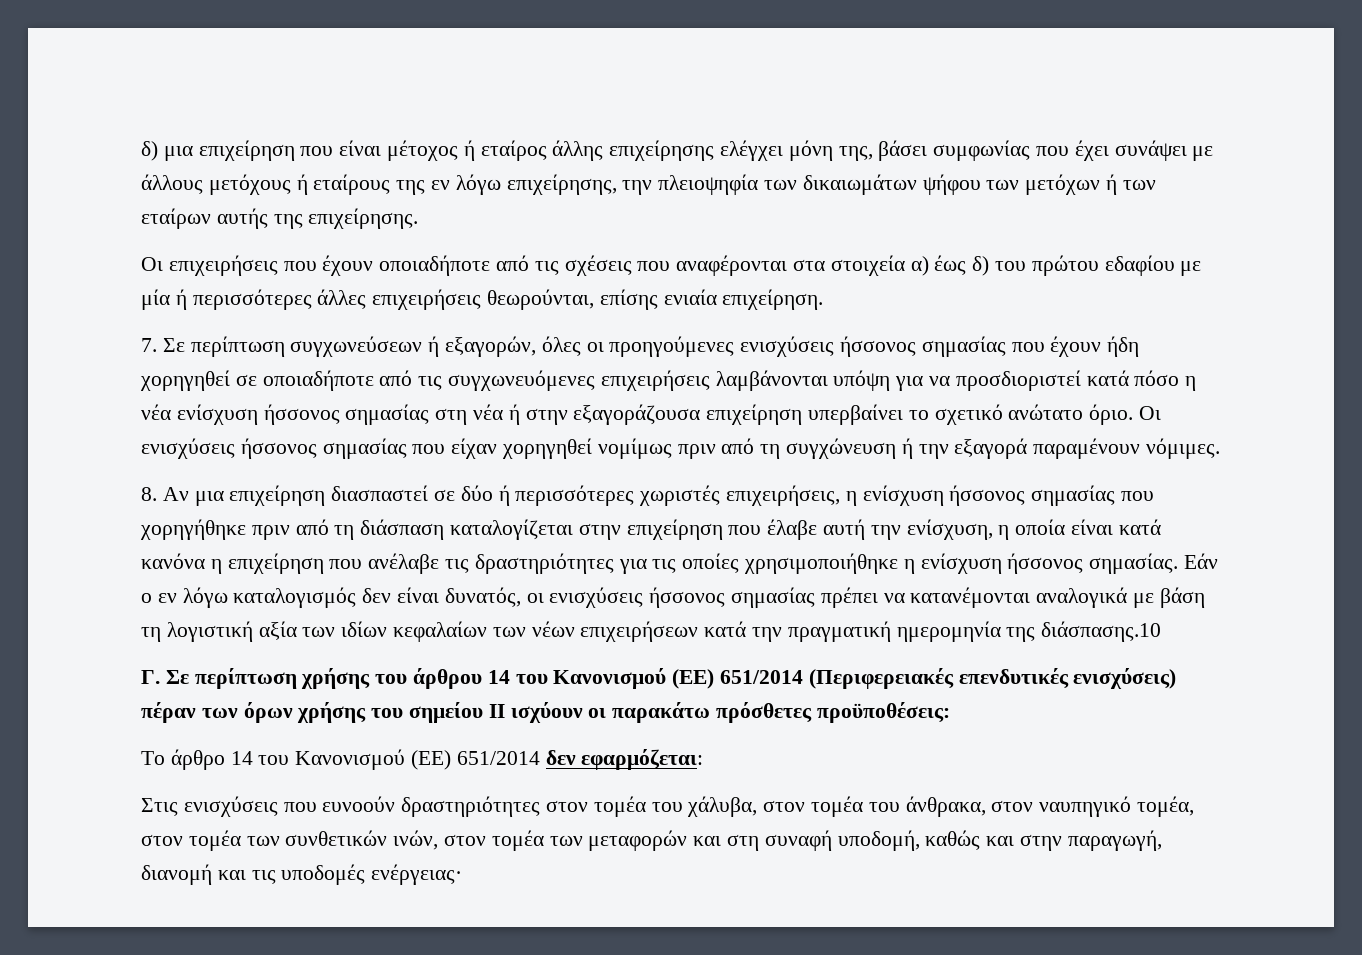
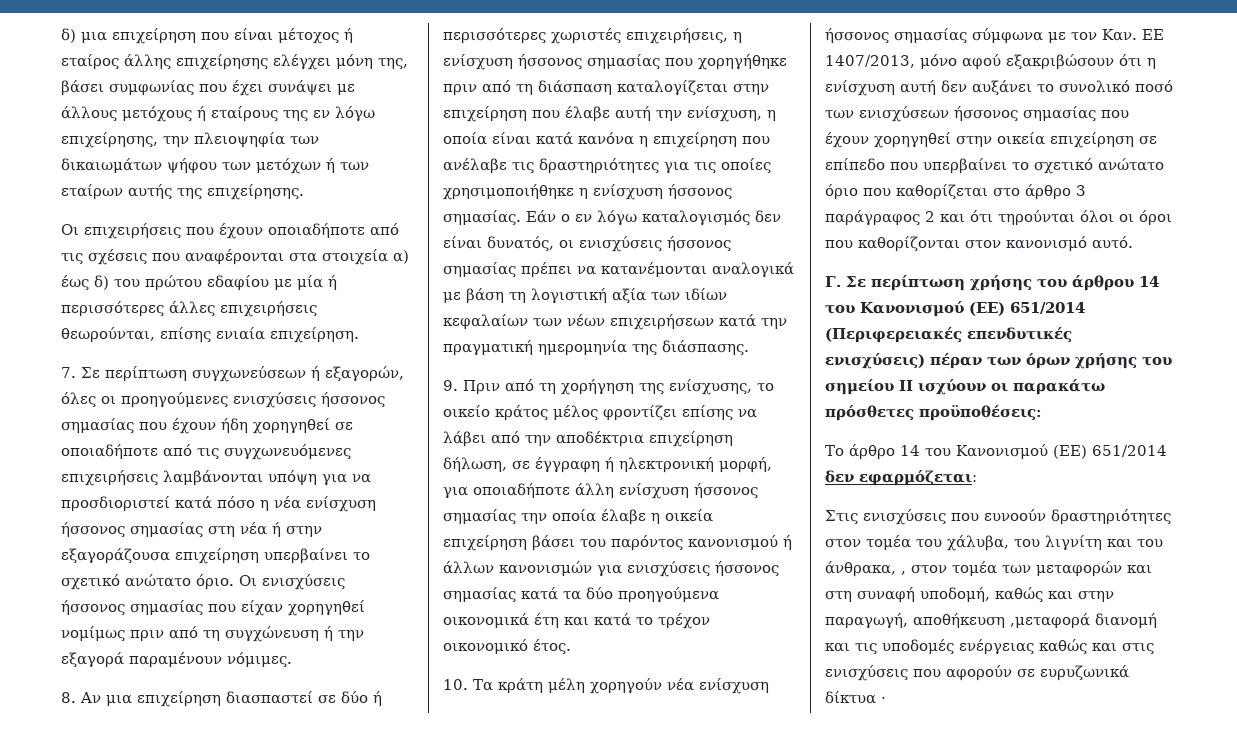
[1041,621,1162,642] διάσπασης.10 -> [662,340,749,356] [443,379,774,395] [443,405,757,421] [443,431,733,447] [443,457,772,473] [443,483,758,499] [443,509,713,525] [443,535,792,551] [443,561,779,577] [443,587,719,603] [443,613,710,629] [443,639,571,655] [443,678,769,694] [825,28,1164,44] [825,54,1156,70] [825,80,1173,96] [825,106,1129,122] [825,132,1157,148] [825,158,1164,174] [825,184,1086,200] [825,210,1172,226] [825,236,1133,252] διάσπασης. // 9. Πριν από τη χορήγηση της ενίσχυσης, το οικείο κράτος μέλος φροντίζει επίσης να λάβει από την αποδέκτρια επιχείρηση δήλωση, σε έγγραφη ή ηλεκτρονική μορφή, για οποιαδήποτε άλλη ενίσχυση ήσσονος σημασίας την οποία έλαβε η οικεία επιχείρηση βάσει του παρόντος κανονισμού ή άλλων κανονισμών για ενισχύσεις ήσσονος σημασίας κατά τα δύο προηγούμενα οικονομικά έτη και κατά το τρέχον οικονομικό έτος. // 10. Τα κράτη μέλη χορηγούν νέα ενίσχυση ήσσονος σημασίας σύμφωνα με τον Καν. ΕΕ 1407/2013, μόνο αφού εξακριβώσουν ότι η ενίσχυση αυτή δεν αυξάνει το συνολικό ποσό των ενισχύσεων ήσσονος σημασίας που έχουν χορηγηθεί στην οικεία επιχείρηση σε επίπεδο που υπερβαίνει το σχετικό ανώτατο όριο που καθορίζεται στο άρθρο 3 παράγραφος 2 και ότι τηρούνται όλοι οι όροι που καθορίζονται στον κανονισμό αυτό.
[763,796,1195,817] [141,830,439,851] στον τομέα του άνθρακα, στον ναυπηγικό τομέα, στον τομέα των συνθετικών ινών, -> [1014,535,1163,551] [825,561,906,577] του λιγνίτη και του άνθρακα, ,
(1162, 840) none -> [913,613,1090,629] αποθήκευση ,μεταφορά
[371,864,463,885] ενέργειας· -> [959,639,1154,655] [825,665,1129,681] [825,691,886,704] ενέργειας καθώς και στις ενισχύσεις που αφορούν σε ευρυζωνικά δίκτυα ·

